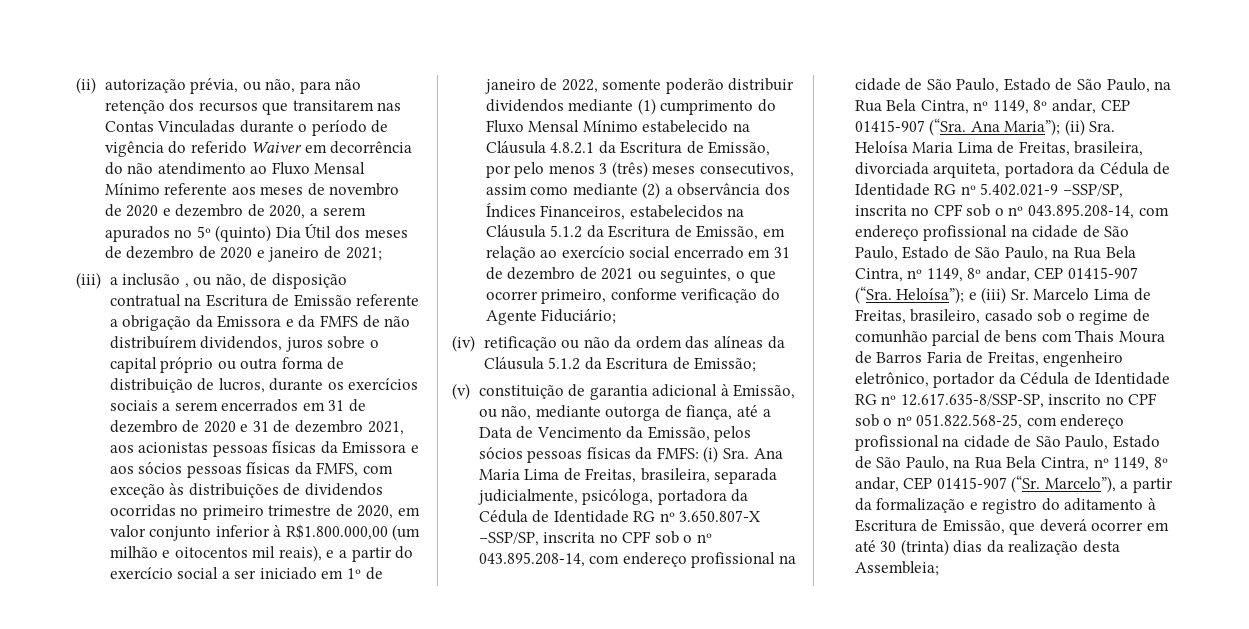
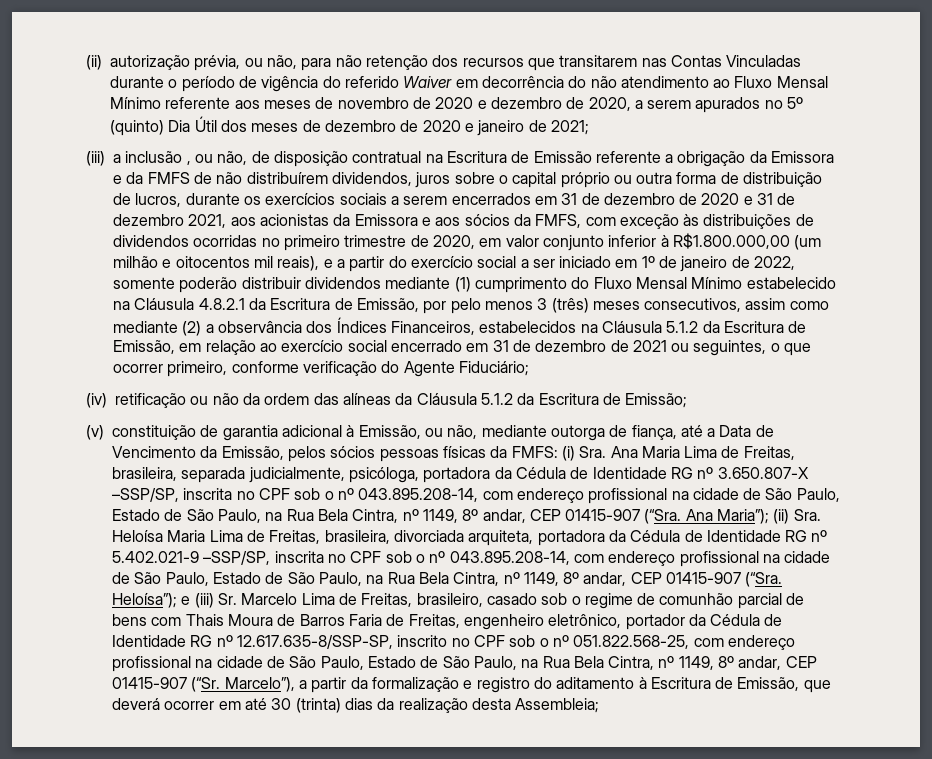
[212,441,317,457] pessoas físicas -> (329, 220) none
[186,462,291,478] pessoas físicas -> (510, 220) none

